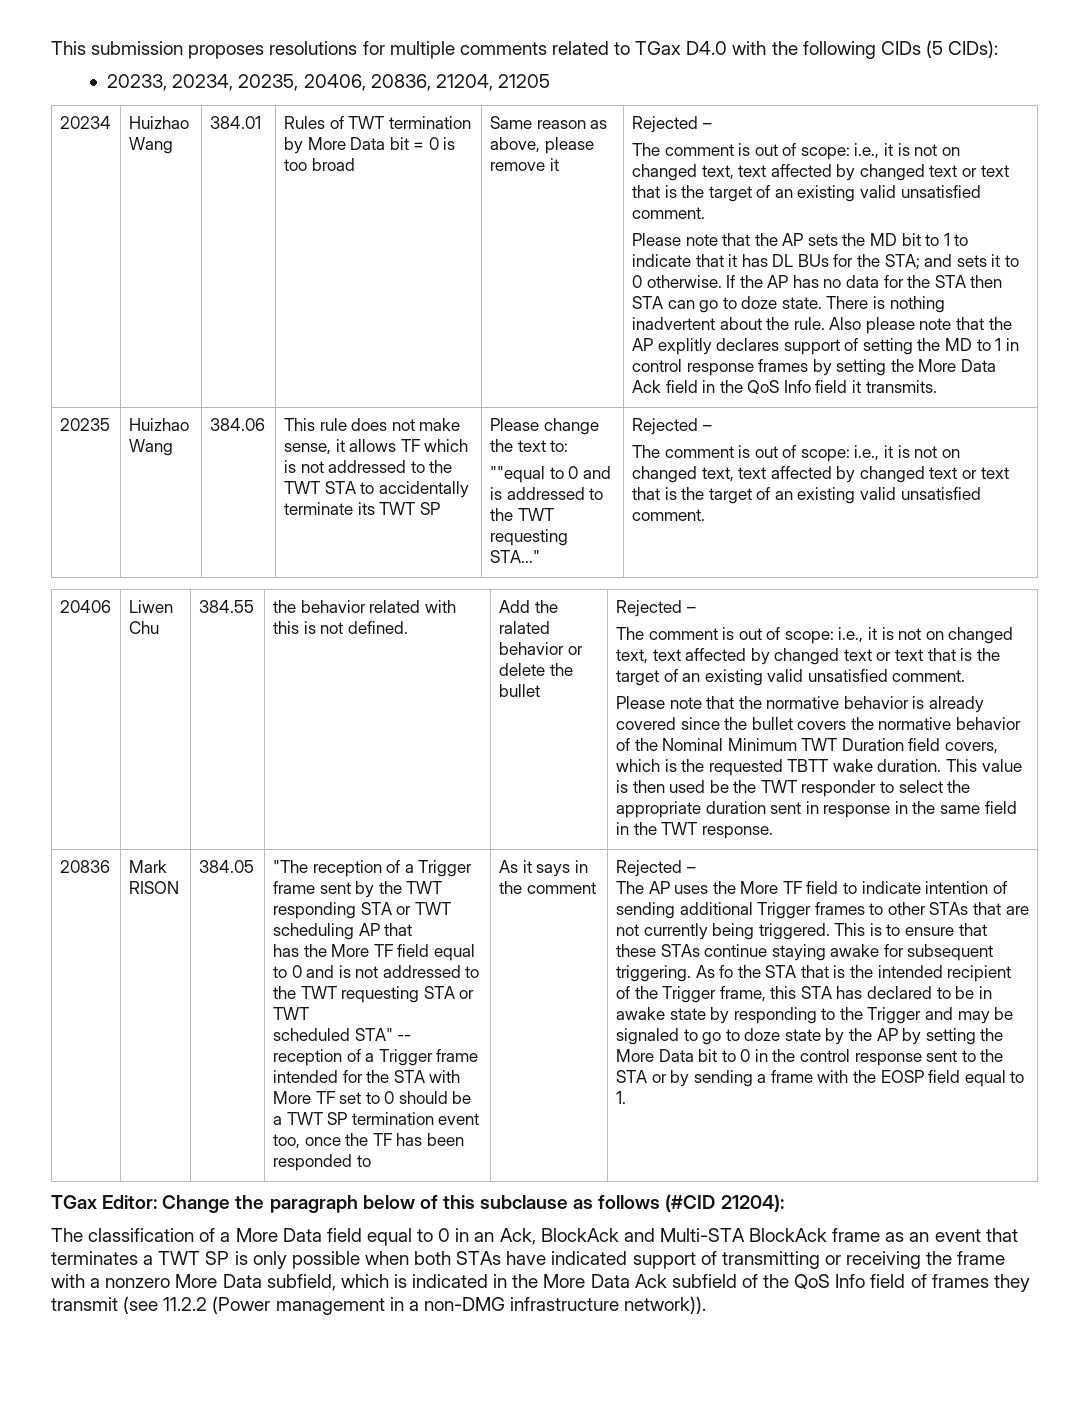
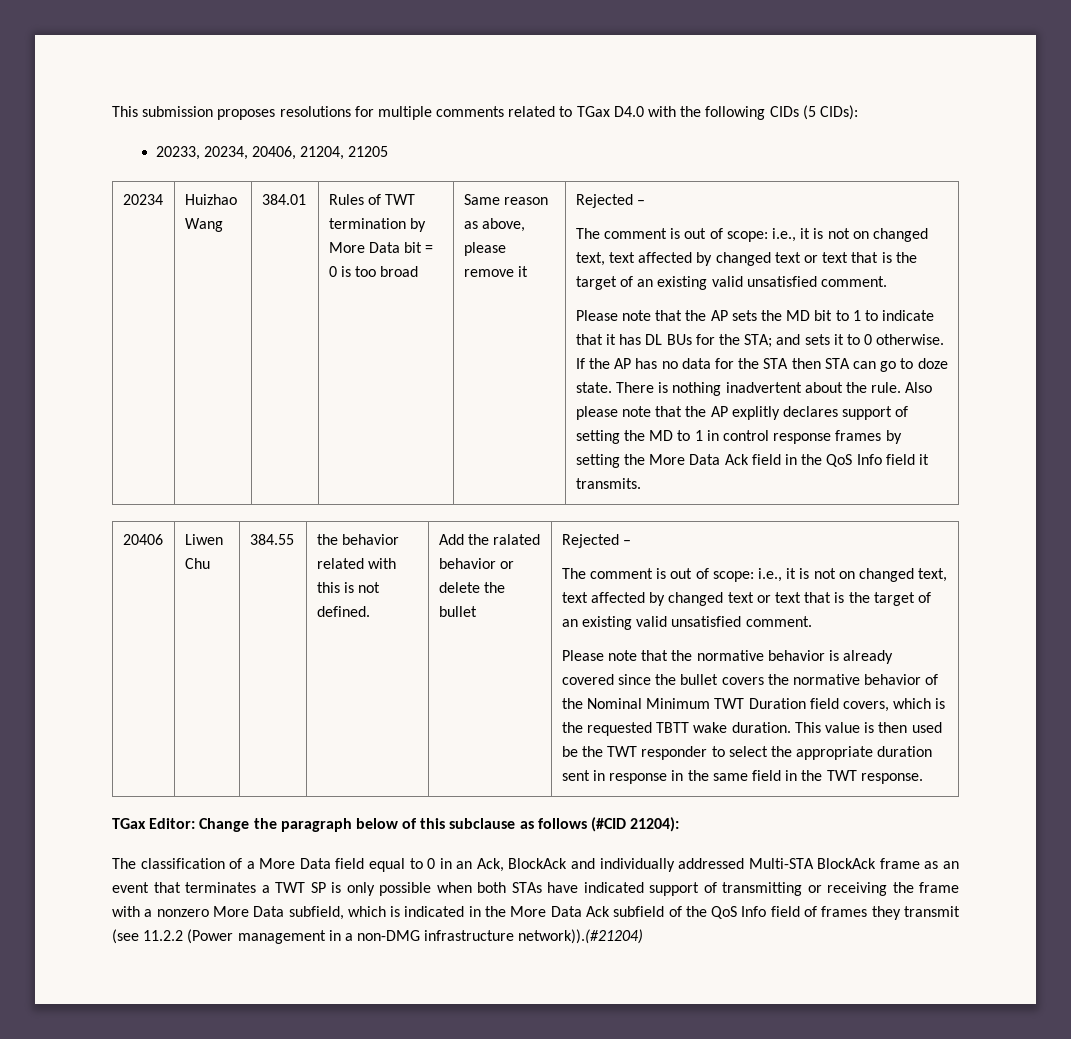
[238,74,431,91] 20235, 20406, 20836, -> [252,146,297,160] 20406,
[59,418,110,431] [128,418,189,431] [128,439,173,456] [209,418,265,431] [283,418,461,431] [283,439,469,455] [283,460,453,473] [283,481,469,498] [283,502,440,515] [489,418,599,435] [489,439,569,452] [489,466,611,483] [489,487,604,500] [489,508,554,521] [489,529,568,546] [489,550,540,563] [631,418,712,435] [631,445,960,462] [631,466,1009,483] [631,487,981,504] [631,509,705,521] // 20235 | Huizhao Wang | 384.06 | This rule does not make sense, it allows TF which is not addressed to the TWT STA to accidentally terminate its TWT SP | Please change the text to: // ""equal to 0 and is addressed to the TWT requesting STA..." | Rejected – // The comment is out of scope: i.e., it is not on changed text, text affected by changed text or text that is the target of an existing valid unsatisfied comment. -> (641, 483) none
[59,860,110,873] [128,860,167,873] [128,881,179,894] [198,860,254,873] [272,860,473,877] [272,881,443,898] [272,902,451,919] [272,923,413,940] [272,944,475,961] [272,965,480,978] [272,986,475,1003] [272,1007,309,1020] [272,1028,412,1041] [272,1049,479,1066] [272,1070,461,1083] [272,1091,472,1104] [272,1112,480,1125] [272,1133,464,1149] [272,1154,371,1171] [498,860,588,877] [498,881,596,894] [615,860,696,877] [615,881,1007,894] [615,902,1029,919] [615,923,987,940] [615,944,994,961] [615,965,1012,982] [615,986,992,1003] [615,1007,1014,1024] [615,1028,1004,1045] [615,1049,1004,1066] [615,1070,1025,1087] [615,1091,626,1104] // 20836 | Mark RISON | 384.05 | "The reception of a Trigger frame sent by the TWT responding STA or TWT scheduling AP that // has the More TF field equal to 0 and is not addressed to the TWT requesting STA or TWT // scheduled STA" -- reception of a Trigger frame intended for the STA with More TF set to 0 should be a TWT SP termination event too, once the TF has been responded to | As it says in the comment | Rejected – // The AP uses the More TF field to indicate intention of sending additional Trigger frames to other STAs that are not currently being triggered. This is to ensure that these STAs continue staying awake for subsequent triggering. As fo the STA that is the intended recipient of the Trigger frame, this STA has declared to be in awake state by responding to the Trigger and may be signaled to go to doze state by the AP by setting the More Data bit to 0 in the control response sent to the STA or by sending a frame with the EOSP field equal to 1. -> (923, 778) none
(655, 1235) none -> [599,858,745,872] individually addressed
[624,1296,707,1314] network)). -> [518,929,644,944] network)).(#21204)

